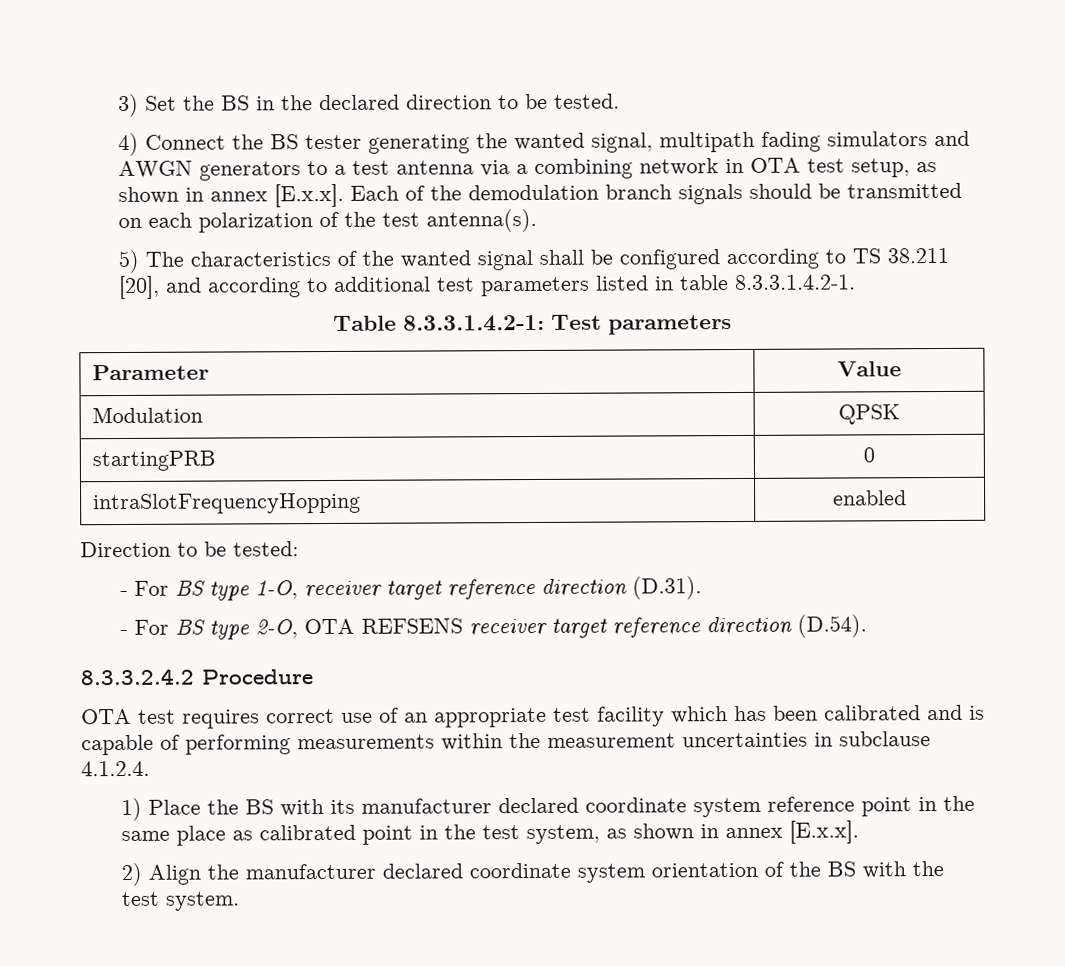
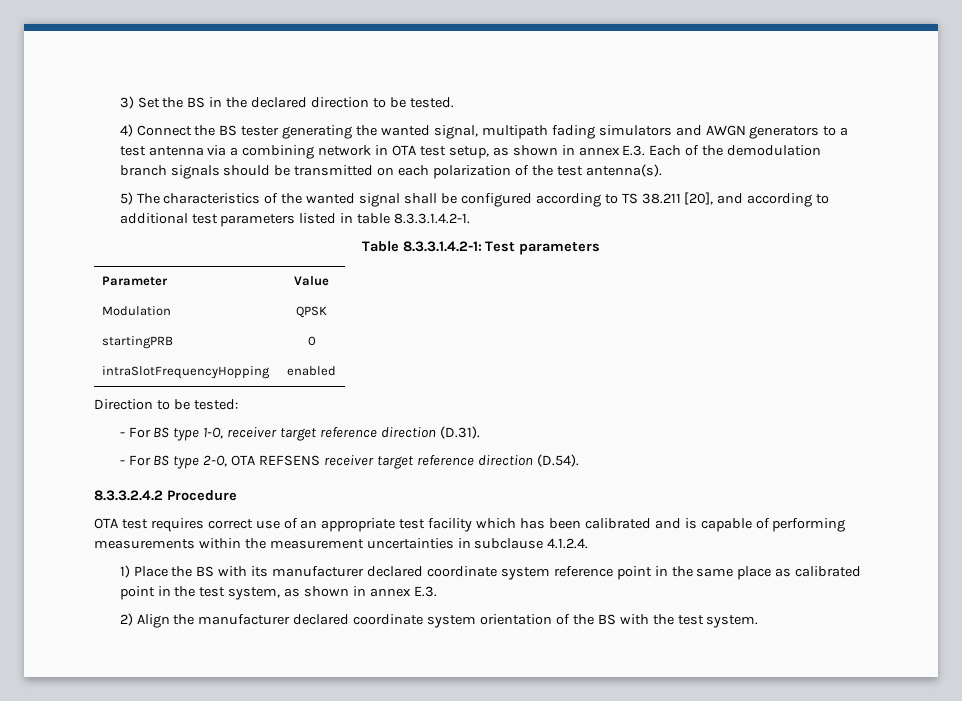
[274,183,345,208] [E.x.x]. -> [622,145,646,156] E.3.
[789,820,860,844] [E.x.x]. -> [413,586,437,597] E.3.

